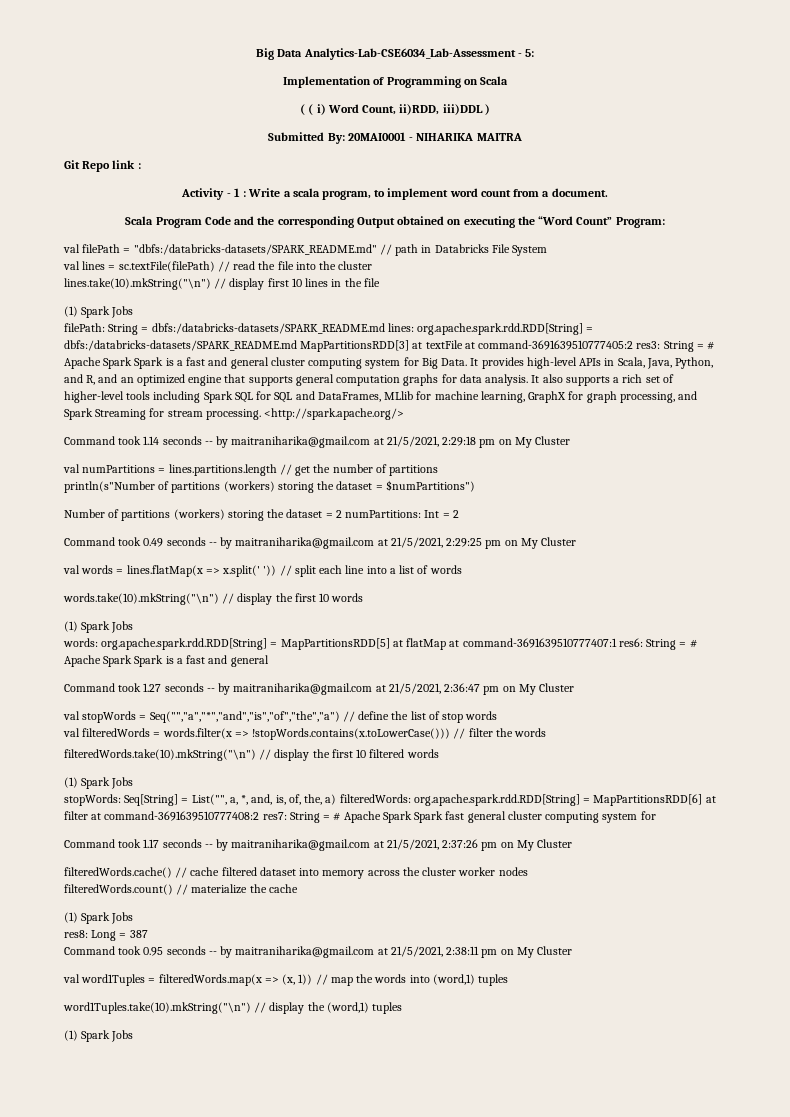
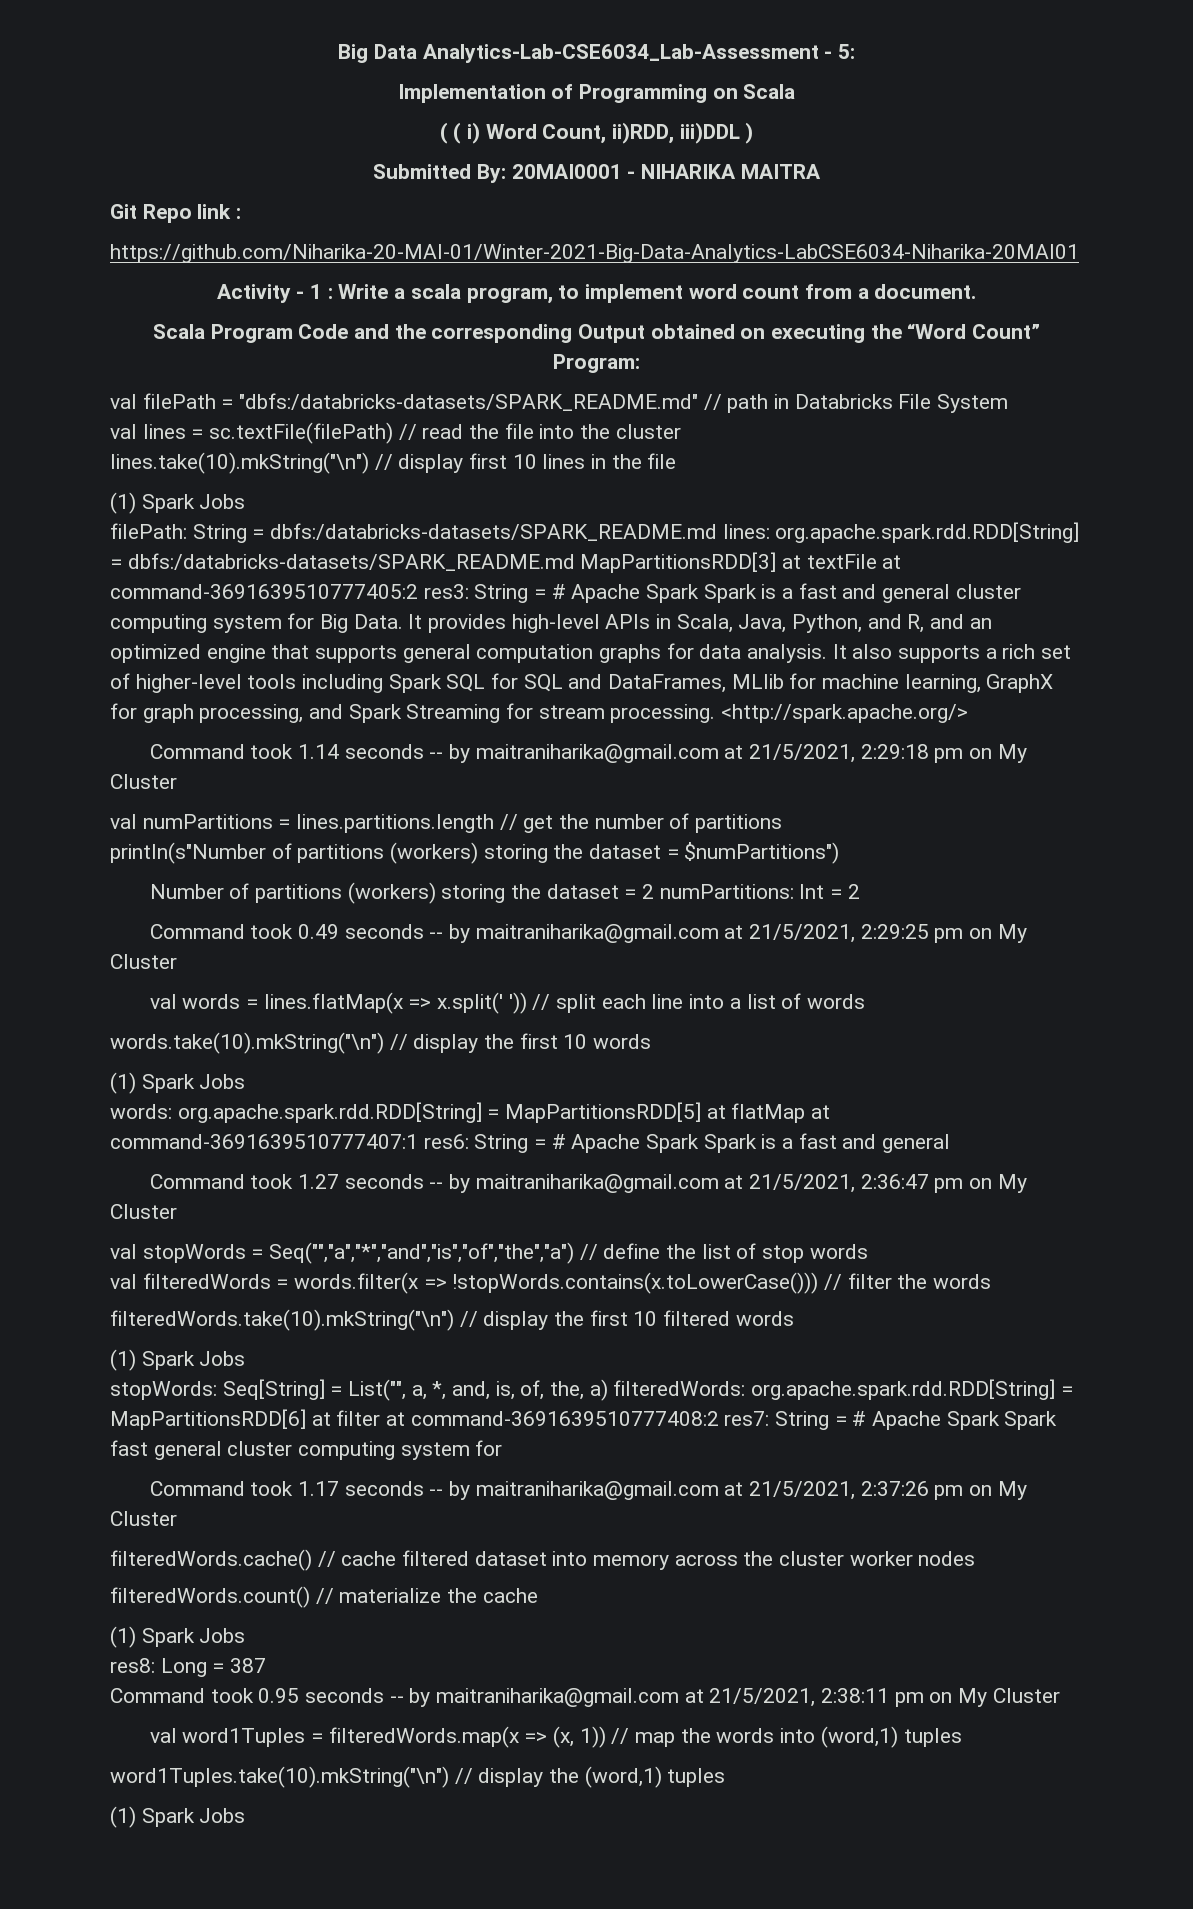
(141, 166) none -> [110,244,1079,263] // https://github.com/Niharika-20-MAI-01/Winter-2021-Big-Data-Analytics-LabCSE6034-Niharika-20MAI01

